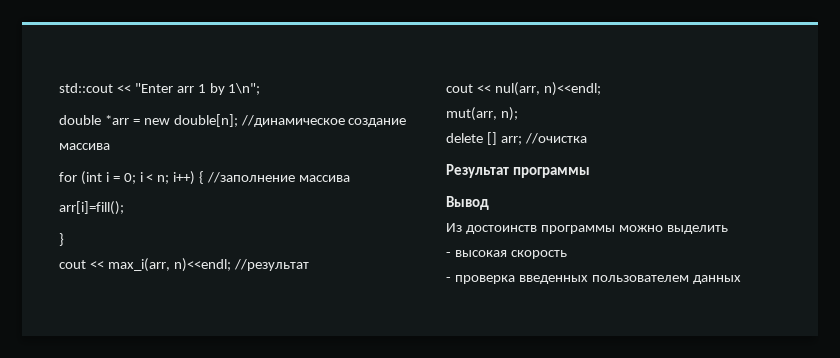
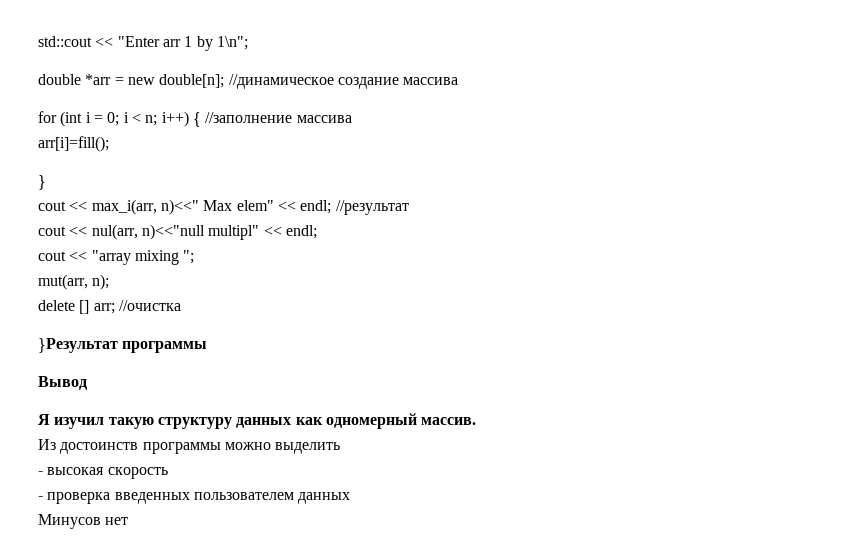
[173,258,231,272] n)<<endl; -> [160,199,332,215] n)<<" Max elem" << endl;
[543,82,601,96] n)<<endl; -> [141,224,317,240] [38,250,195,265] n)<<"null multipl" << endl; // cout << "array mixing ";
[446,164,509,178] Результат -> [38,338,118,353] }Результат
(489, 203) none -> [38,413,477,429] // Я изучил такую структуру данных как одномерный массив.
(741, 279) none -> [38,514,129,529] // Минусов нет

